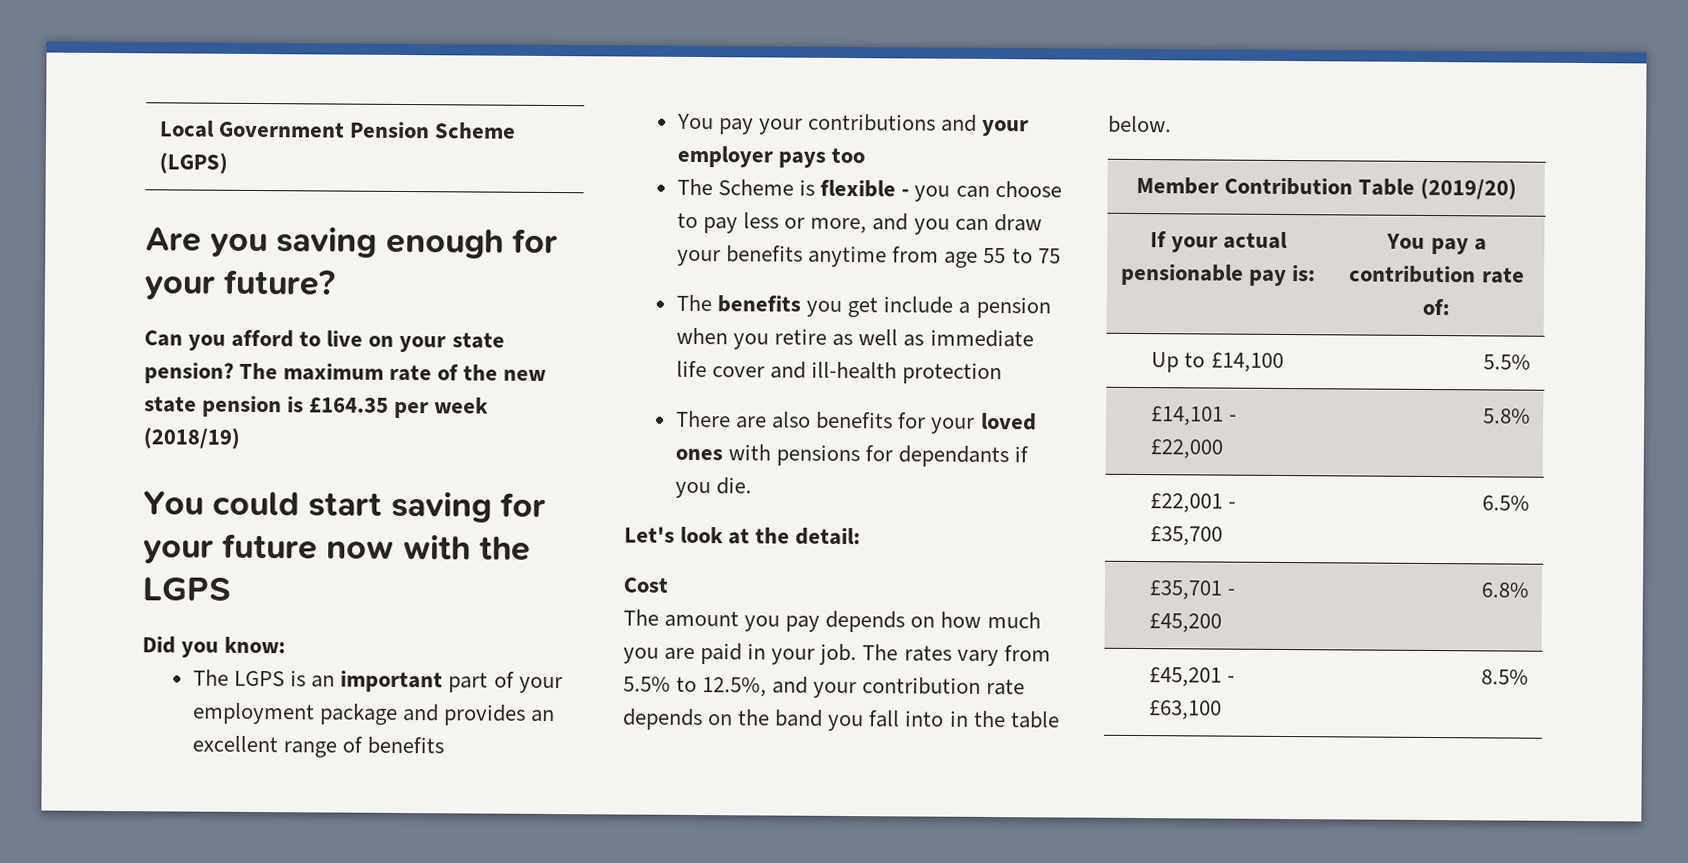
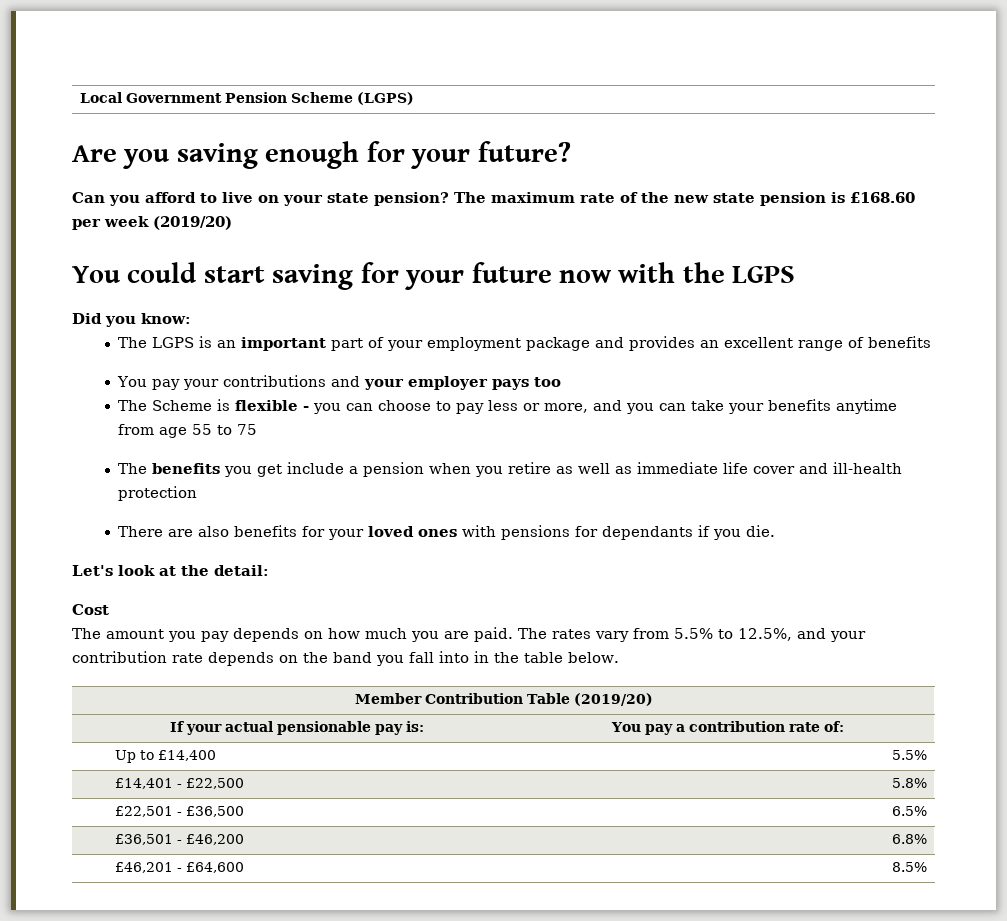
[309,397,390,413] £164.35 -> [850,192,915,203] £168.60
[143,427,241,449] (2018/19) -> [153,216,232,230] (2019/20)
[993,214,1042,232] draw -> [691,400,725,411] take
[700,643,858,666] paid in your job. -> [474,627,513,642] paid.
[1210,352,1284,372] £14,100 -> [158,750,217,761] £14,400
[1151,406,1238,426] [1150,439,1224,459] [1483,408,1532,424] [1150,493,1237,513] [1150,526,1224,546] [1482,495,1531,511] [1149,580,1236,600] [1149,613,1223,633] [1481,582,1530,598] [1149,667,1236,687] [1149,700,1223,720] £14,101 - £22,000 | 5.8% // £22,001 - £35,700 | 6.5% // £35,701 - £45,200 | 6.8% // £45,201 - £63,100 -> [115,778,245,789] [892,778,928,788] [115,806,245,817] [892,806,928,816] [115,834,245,845] [892,834,928,844] [115,862,245,873] £14,401 - £22,500 | 5.8% // £22,501 - £36,500 | 6.5% // £36,501 - £46,200 | 6.8% // £46,201 - £64,600

